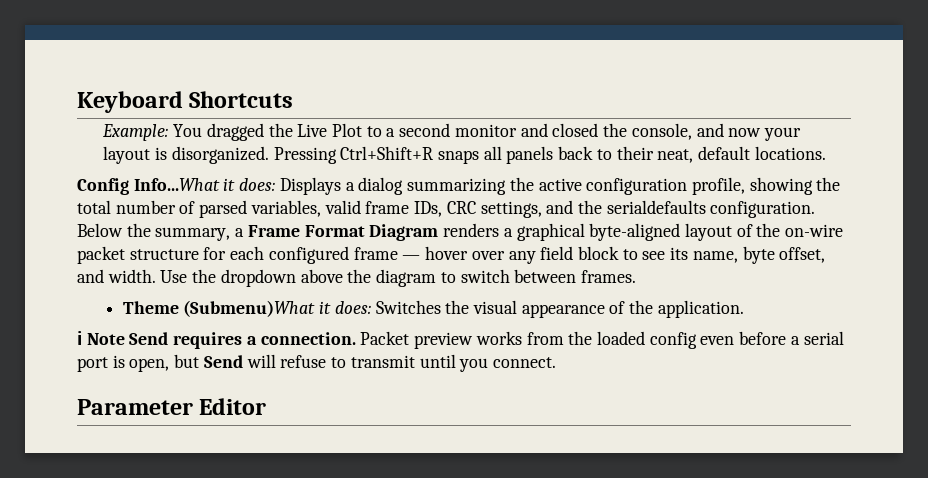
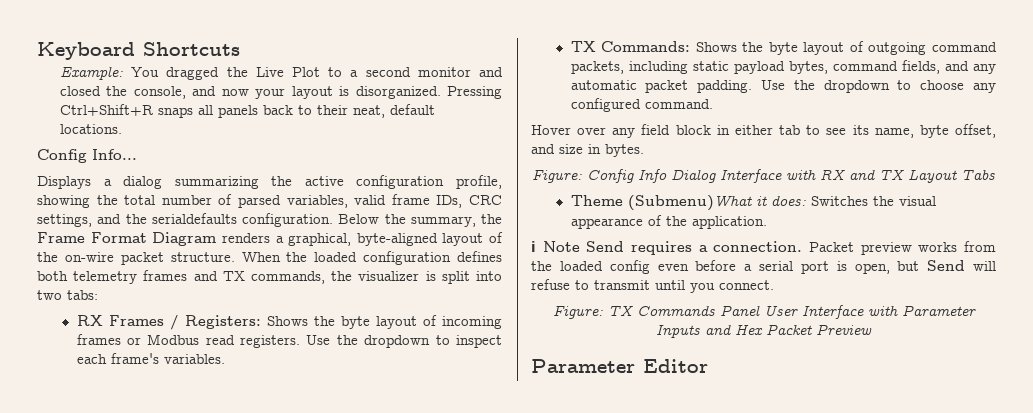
[133,178,276,191] Info...What it does: -> [92,149,137,160] Info... //
[235,228,245,237] a -> [481,214,502,224] the
[516,223,585,241] graphical -> [288,233,352,246] graphical,
[129,246,469,264] structure for each configured frame — hover -> [170,251,502,265] [37,270,502,284] [37,290,98,300] [76,315,502,330] [76,334,502,348] [76,353,225,364] [570,41,997,55] [570,60,996,74] [570,80,996,93] [570,98,713,112] [531,125,571,135] structure. When the loaded configuration defines both telemetry frames and TX commands, the visualizer is split into two tabs: // RX Frames / Registers: Shows the byte layout of incoming frames or Modbus read registers. Use the dropdown to inspect each frame's variables. // TX Commands: Shows the byte layout of outgoing command packets, including static payload bytes, command fields, and any automatic packet padding. Use the dropdown to choose any configured command. // Hover
(619, 253) none -> [716,125,801,135] in either tab
[107,269,636,287] width. Use the dropdown above the diagram to switch between frames. -> [559,144,644,157] [532,169,995,183] size in bytes. // Figure: Config Info Dialog Interface with RX and TX Layout Tabs
(556, 362) none -> [552,305,976,319] [656,324,872,338] // Figure: TX Commands Panel User Interface with Parameter Inputs and Hex Packet Preview

